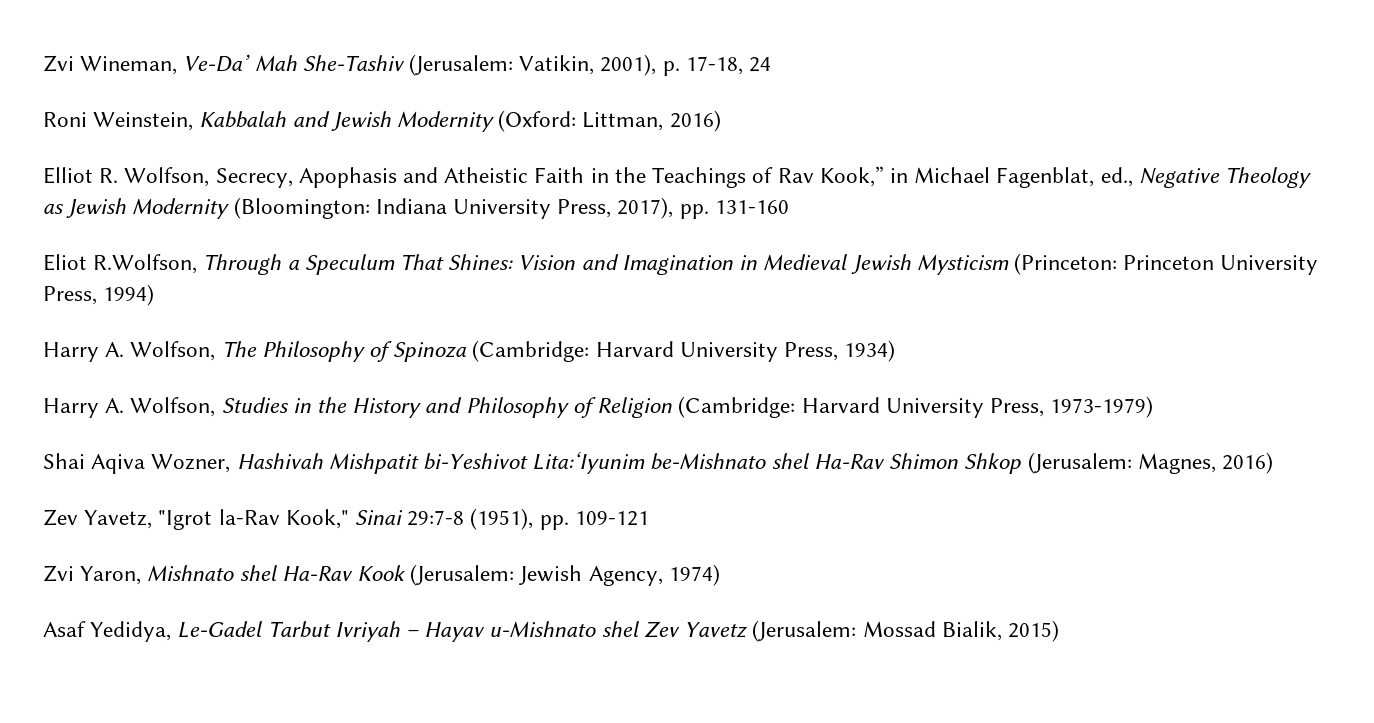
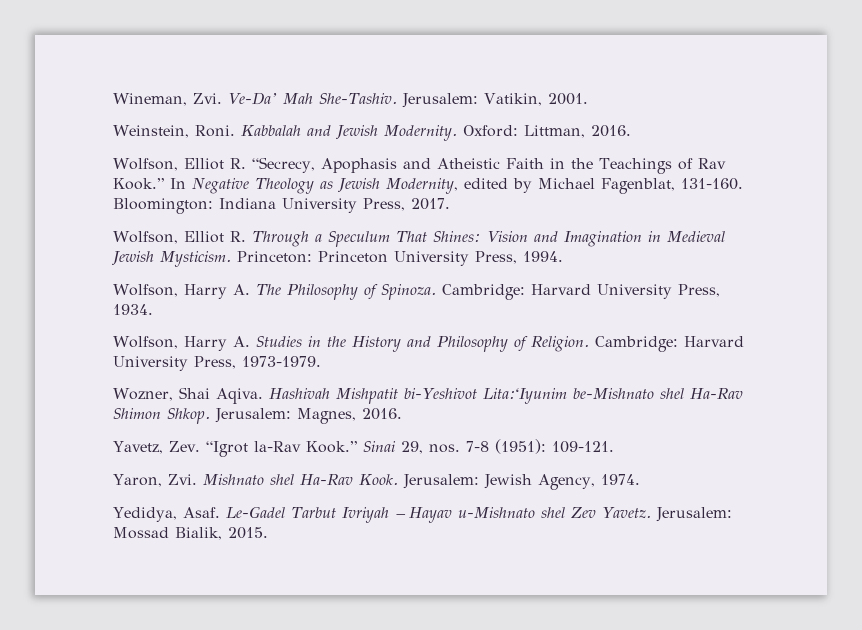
[43,54,772,76] [43,110,721,132] [43,167,293,188] Zvi Wineman, Ve-Da’ Mah She-Tashiv (Jerusalem: Vatikin, 2001), p. 17-18, 24 // Roni Weinstein, Kabbalah and Jewish Modernity (Oxford: Littman, 2016) // Elliot R. Wolfson, Secrecy, -> [113,92,588,108] [113,125,631,141] [113,157,315,173] Wineman, Zvi. Ve-Da’ Mah She-Tashiv. Jerusalem: Vatikin, 2001. // Weinstein, Roni. Kabbalah and Jewish Modernity. Oxford: Littman, 2016. // Wolfson, Elliot R. “Secrecy,
[819,166,1311,188] [43,197,789,219] [43,254,198,274] Kook,” in Michael Fagenblat, ed., Negative Theology as Jewish Modernity (Bloomington: Indiana University Press, 2017), pp. 131-160 // Eliot R.Wolfson, -> [113,178,743,194] [113,198,450,214] [113,231,246,244] Kook.” In Negative Theology as Jewish Modernity, edited by Michael Fagenblat, 131-160. Bloomington: Indiana University Press, 2017. // Wolfson, Elliot R.
[916,253,1117,275] Mysticism (Princeton: -> [160,251,312,267] Mysticism. Princeton:
[103,284,155,306] [43,341,216,362] 1994) // Harry A. Wolfson, -> [523,251,563,262] [113,284,250,299] 1994. // Wolfson, Harry A.
[393,340,896,362] [43,397,216,418] Spinoza (Cambridge: Harvard University Press, 1934) // Harry A. Wolfson, -> [380,284,720,300] [113,304,153,315] [113,336,250,351] Spinoza. Cambridge: Harvard University Press, 1934. // Wolfson, Harry A.
[597,396,1154,418] [43,453,231,474] Religion (Cambridge: Harvard University Press, 1973-1979) // Shai Aqiva Wozner, -> [530,336,744,352] [113,356,321,371] [113,387,263,404] Religion. Cambridge: Harvard University Press, 1973-1979. // Wozner, Shai Aqiva.
[964,452,1273,474] [43,508,649,530] [43,564,720,586] [43,621,172,642] Shkop (Jerusalem: Magnes, 2016) // Zev Yavetz, "Igrot la-Rav Kook," Sinai 29:7-8 (1951), pp. 109-121 // Zvi Yaron, Mishnato shel Ha-Rav Kook (Jerusalem: Jewish Agency, 1974) // Asaf Yedidya, -> [167,408,402,424] [113,439,614,457] [113,474,640,490] [113,507,220,522] Shkop. Jerusalem: Magnes, 2016. // Yavetz, Zev. “Igrot la-Rav Kook.” Sinai 29, nos. 7-8 (1951): 109-121. // Yaron, Zvi. Mishnato shel Ha-Rav Kook. Jerusalem: Jewish Agency, 1974. // Yedidya, Asaf.
[684,620,857,642] Yavetz (Jerusalem: -> [601,507,732,522] Yavetz. Jerusalem:
[1007,620,1059,642] 2015) -> [228,527,268,539] 2015.

